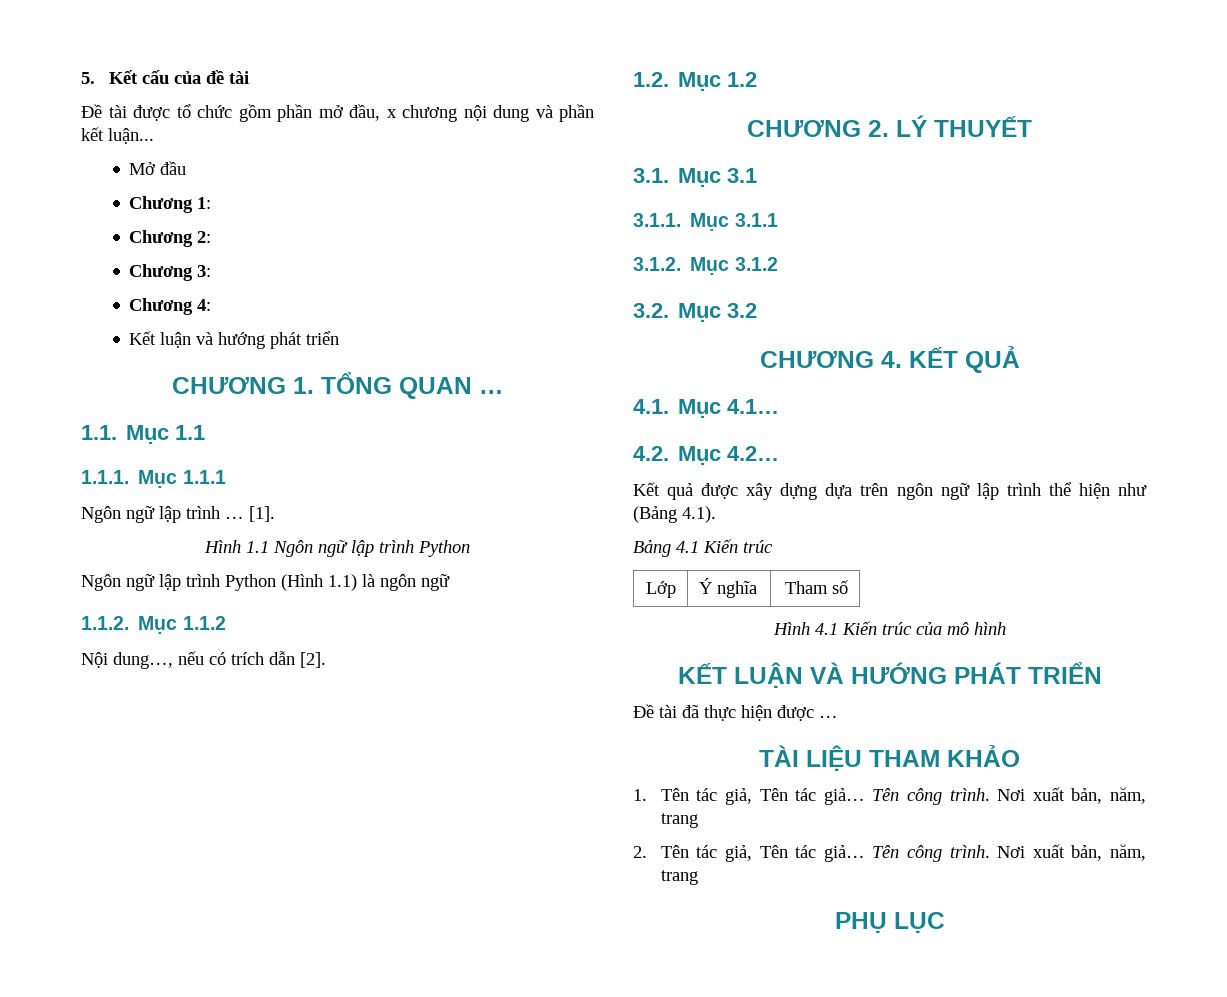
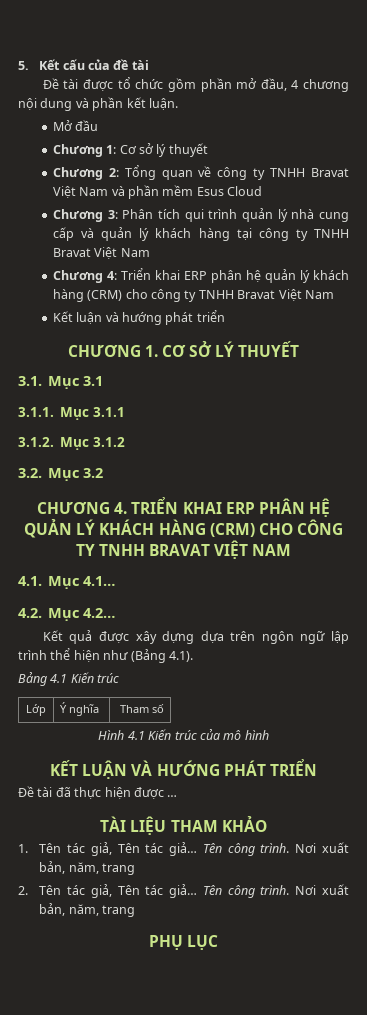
[386,109,397,118] x -> [291,80,299,89] 4
[108,128,154,144] luận... -> [148,98,178,110] luận.
[129,230,212,247] [129,264,212,281] [129,298,212,315] // Chương 2: // Chương 3: // Chương 4: -> [119,143,208,157] [52,165,349,180] [52,185,263,199] [52,208,349,222] [52,227,350,241] [52,247,150,259] [52,268,349,283] [52,289,334,302] Cơ sở lý thuyết // Chương 2: Tổng quan về công ty TNHH Bravat Việt Nam và phần mềm Esus Cloud // Chương 3: Phân tích qui trình quản lý nhà cung cấp và quản lý khách hàng tại công ty TNHH Bravat Việt Nam // Chương 4: Triển khai ERP phân hệ quản lý khách hàng (CRM) cho công ty TNHH Bravat Việt Nam
[320,372,504,399] [81,425,206,444] [81,470,226,488] [81,506,275,523] [204,540,470,557] [81,574,450,591] [81,616,226,634] [81,651,326,669] [633,72,758,91] [747,120,889,137] TỔNG QUAN … // 1.1. Mục 1.1 // 1.1.1. Mục 1.1.1 // Ngôn ngữ lập trình … [1]. // Hình 1.1 Ngôn ngữ lập trình Python // Ngôn ngữ lập trình Python (Hình 1.1) là ngôn ngữ // 1.1.2. Mục 1.1.2 // Nội dung…, nếu có trích dẫn [2]. // 1.2. Mục 1.2 // CHƯƠNG 2. -> [161,341,213,357] CƠ SỞ
[908,346,1020,373] KẾT QUẢ -> [131,497,331,517] [23,519,344,538] [75,540,292,559] TRIỂN KHAI ERP PHÂN HỆ QUẢN LÝ KHÁCH HÀNG (CRM) CHO CÔNG TY TNHH BRAVAT VIỆT NAM

